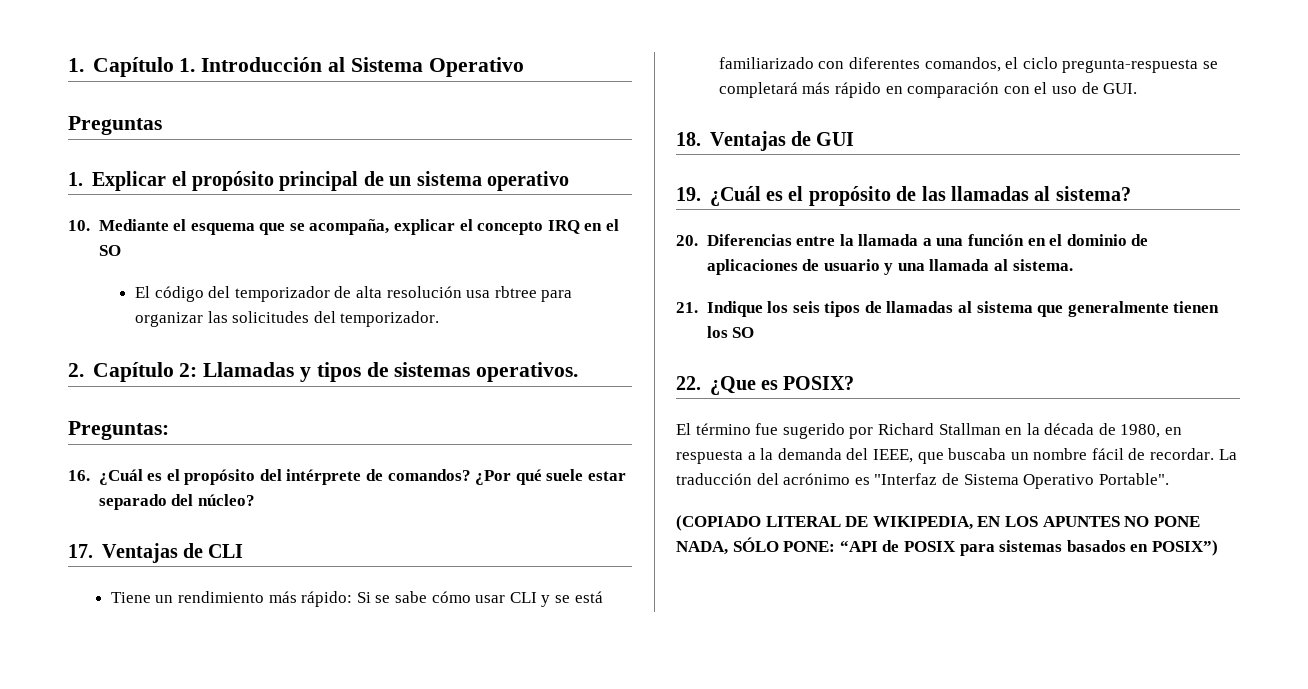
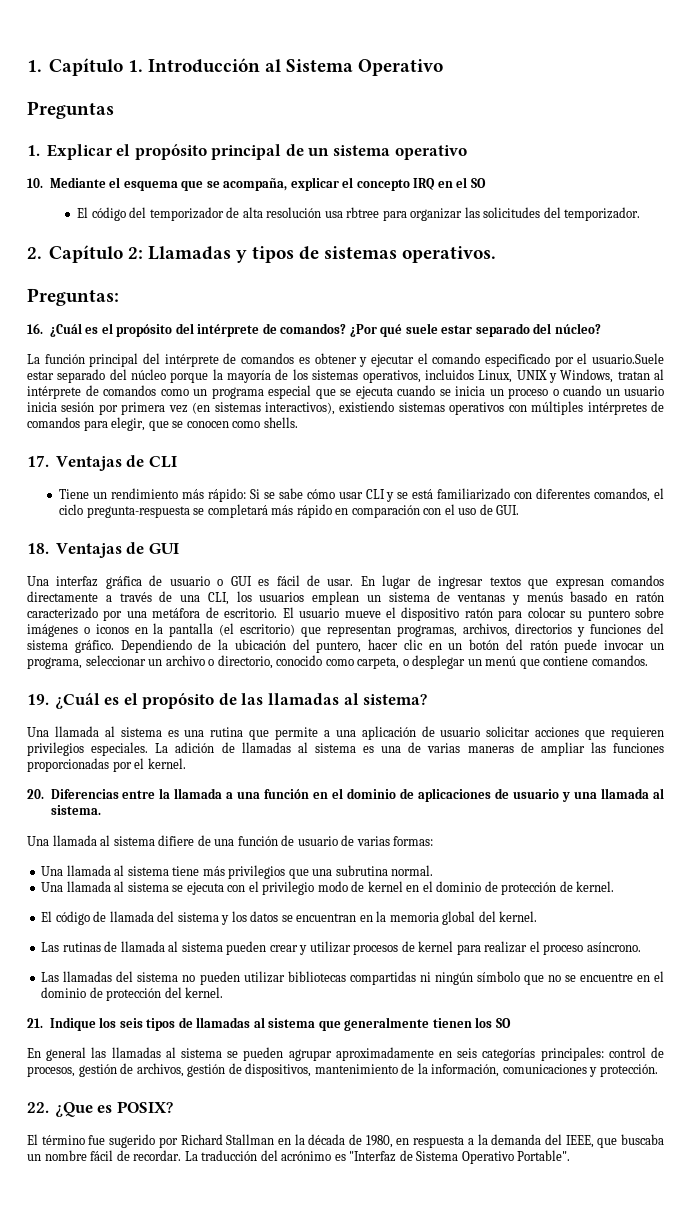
(255, 500) none -> [27,353,664,367] [27,369,665,383] [27,385,664,399] [27,401,664,415] [27,417,298,431] // La función principal del intérprete de comandos es obtener y ejecutar el comando especificado por el usuario.Suele estar separado del núcleo porque la mayoría de los sistemas operativos, incluidos Linux, UNIX y Windows, tratan al intérprete de comandos como un programa especial que se ejecuta cuando se inicia un proceso o cuando un usuario inicia sesión por primera vez (en sistemas interactivos), existiendo sistemas operativos con múltiples intérpretes de comandos para elegir, que se conocen como shells.
(855, 139) none -> [27,575,665,589] [27,591,664,605] [27,607,664,621] [27,623,665,637] [27,639,664,653] [27,655,648,669] // Una interfaz gráfica de usuario o GUI es fácil de usar. En lugar de ingresar textos que expresan comandos directamente a través de una CLI, los usuarios emplean un sistema de ventanas y menús basado en ratón caracterizado por una metáfora de escritorio. El usuario mueve el dispositivo ratón para colocar su puntero sobre imágenes o iconos en la pantalla (el escritorio) que representan programas, archivos, directorios y funciones del sistema gráfico. Dependiendo de la ubicación del puntero, hacer clic en un botón del ratón puede invocar un programa, seleccionar un archivo o directorio, conocido como carpeta, o desplegar un menú que contiene comandos.
(1131, 193) none -> [27,726,664,740] [27,742,664,756] [27,758,186,772] // Una llamada al sistema es una rutina que permite a una aplicación de usuario solicitar acciones que requieren privilegios especiales. La adición de llamadas al sistema es una de varias maneras de ampliar las funciones proporcionadas por el kernel.
(1073, 265) none -> [27,835,434,846] [41,865,434,879] [41,881,615,895] [41,911,538,925] [41,941,641,955] [41,971,664,985] [41,987,224,1001] // Una llamada al sistema difiere de una función de usuario de varias formas: // Una llamada al sistema tiene más privilegios que una subrutina normal. // Una llamada al sistema se ejecuta con el privilegio modo de kernel en el dominio de protección de kernel. // El código de llamada del sistema y los datos se encuentran en la memoria global del kernel. // Las rutinas de llamada al sistema pueden crear y utilizar procesos de kernel para realizar el proceso asíncrono. // Las llamadas del sistema no pueden utilizar bibliotecas compartidas ni ningún símbolo que no se encuentre en el dominio de protección del kernel.
(755, 332) none -> [27,1047,664,1061] [27,1063,658,1077] // En general las llamadas al sistema se pueden agrupar aproximadamente en seis categorías principales: control de procesos, gestión de archivos, gestión de dispositivos, mantenimiento de la información, comunicaciones y protección.
[676,515,1200,531] [676,537,1218,556] // (COPIADO LITERAL DE WIKIPEDIA, EN LOS APUNTES NO PONE NADA, SÓLO PONE: “API de POSIX para sistemas basados en POSIX”) -> (571, 1155) none

